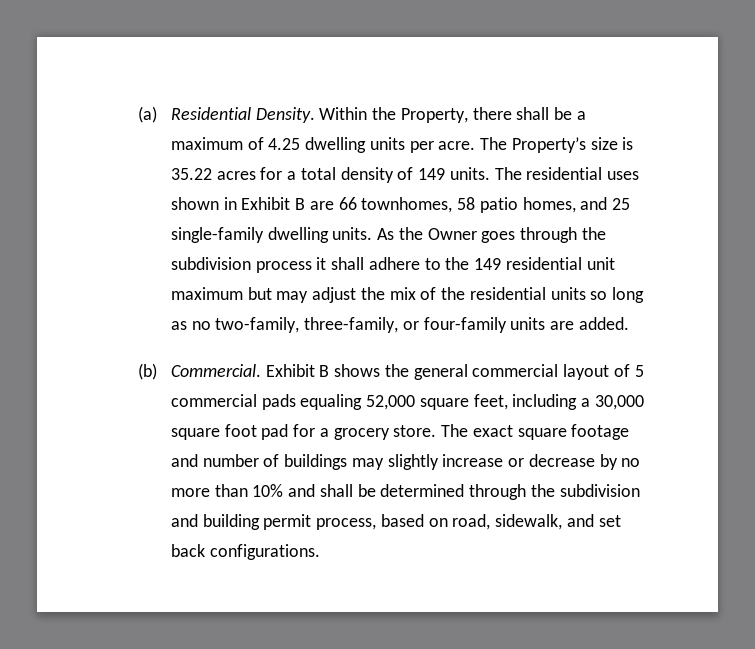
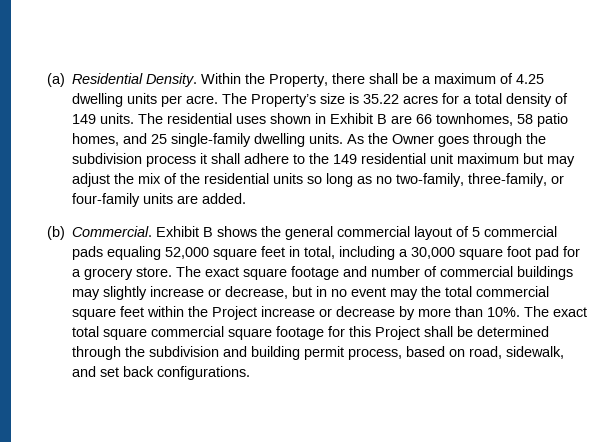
[473,394,508,410] feet, -> [260,246,335,259] feet in total,
(280, 460) none -> [439,266,513,277] commercial
(525, 462) none -> [224,286,549,300] [71,306,332,320] decrease, but in no event may the total commercial square feet within the Project increase or
[621,458,641,467] no -> (415, 313) none
[252,484,316,497] 10% and -> [486,306,587,317] [71,326,420,340] 10%. The exact total square commercial square footage for this Project

